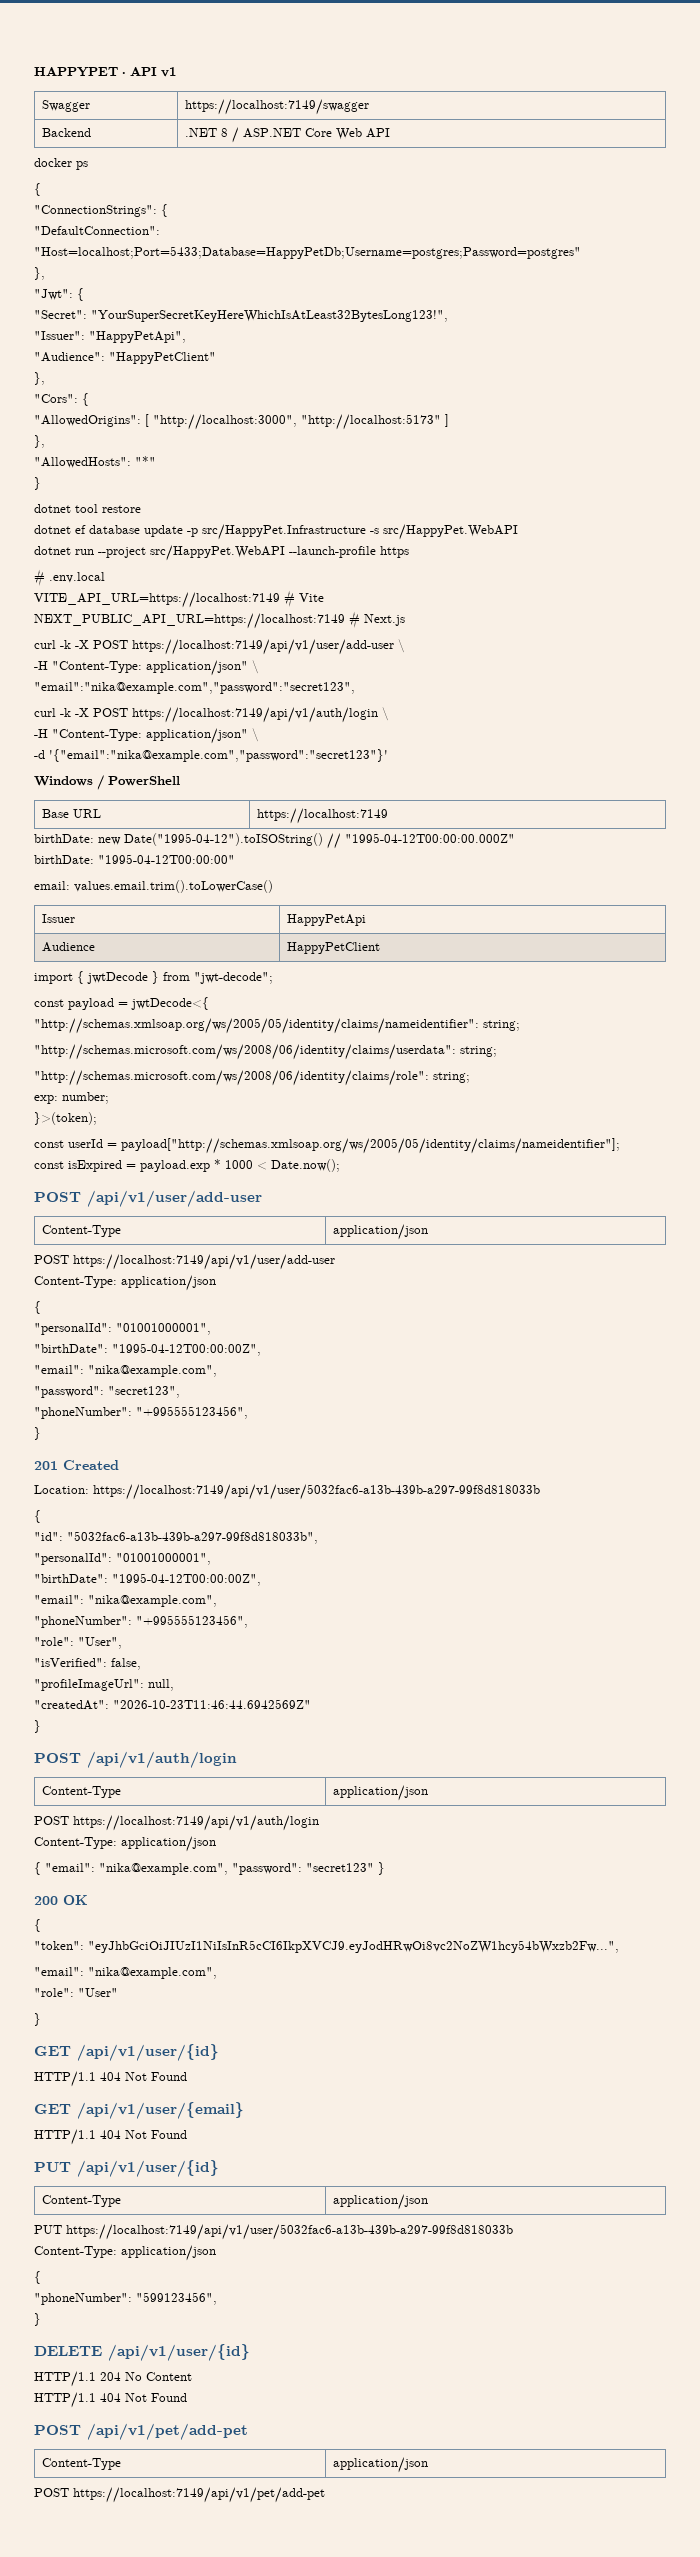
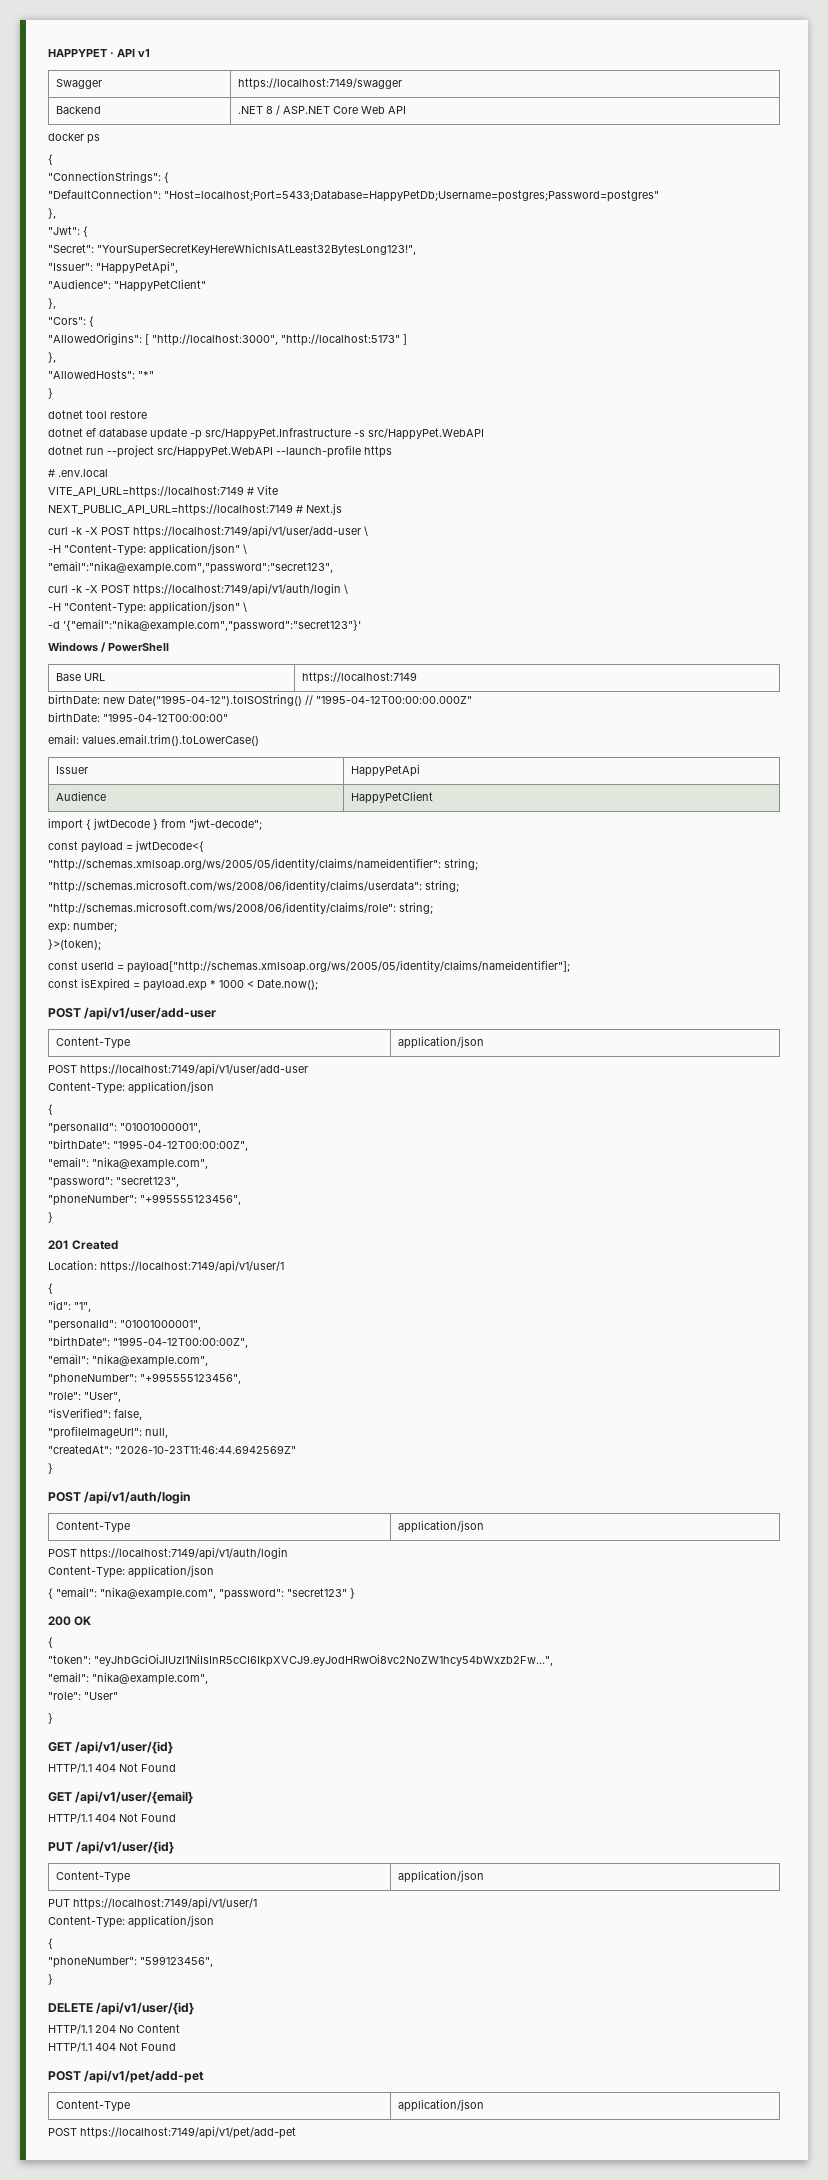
[93,1484,540,1500] https://localhost:7149/api/v1/user/5032fac6-a13b-439b-a297-99f8d818033b -> [100,1260,284,1273] https://localhost:7149/api/v1/user/1
[67,1531,318,1544] "5032fac6-a13b-439b-a297-99f8d818033b", -> [74,1302,91,1312] "1",
[66,2224,513,2240] https://localhost:7149/api/v1/user/5032fac6-a13b-439b-a297-99f8d818033b -> [73,1897,257,1910] https://localhost:7149/api/v1/user/1

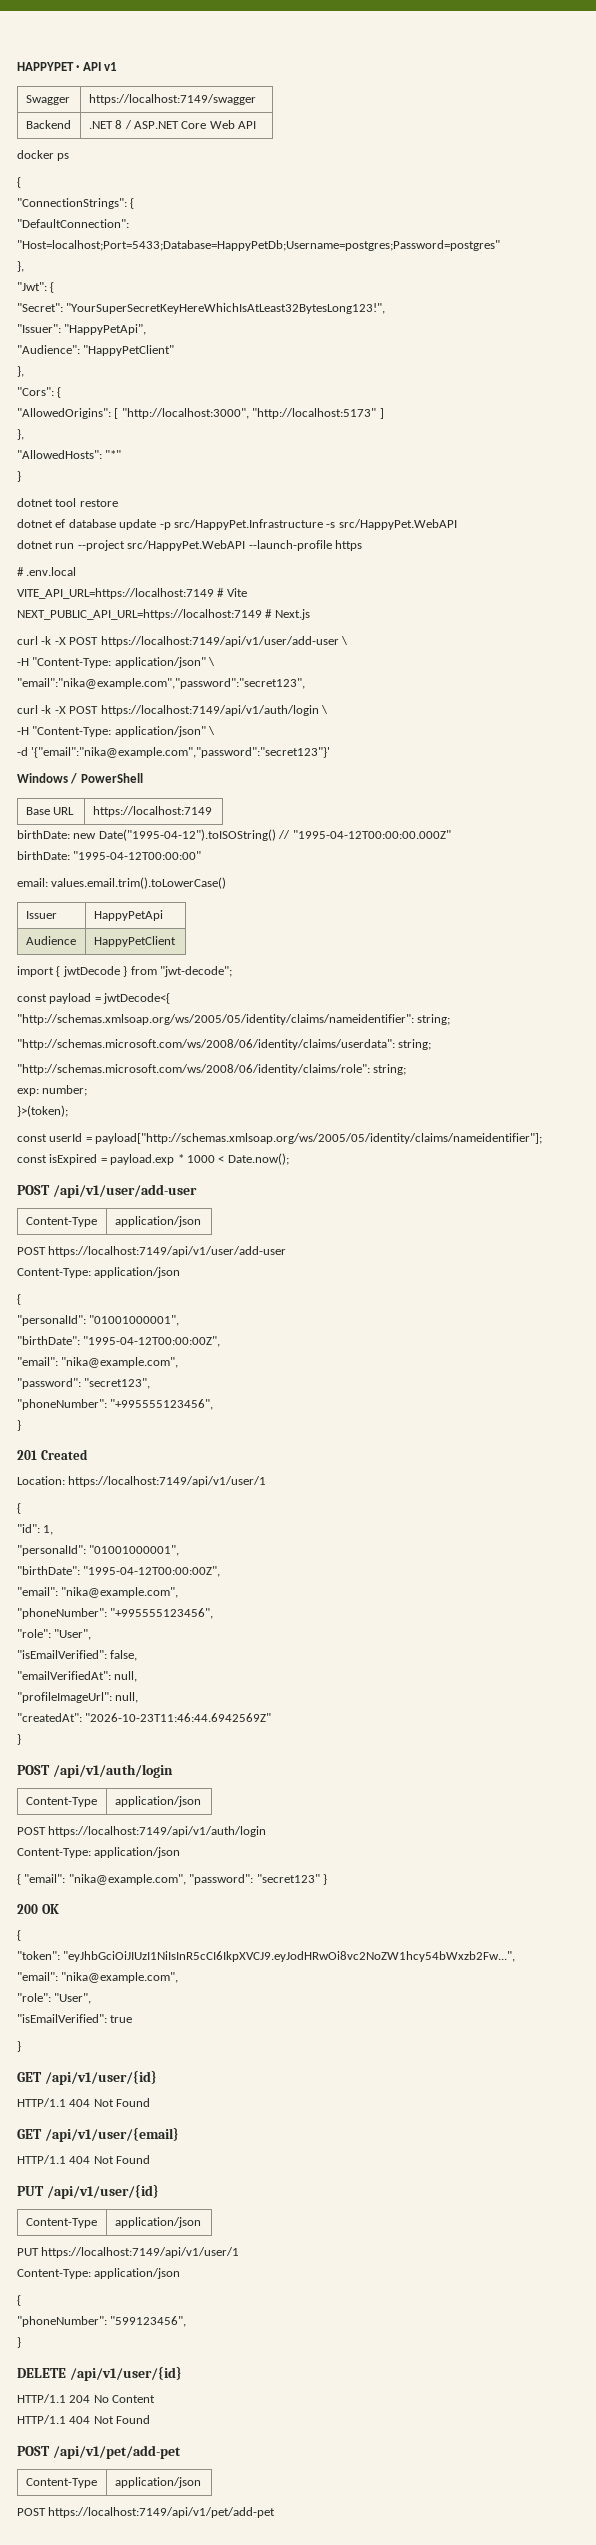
[74,1302,91,1312] "1", -> [43,1525,54,1535] 1,
[48,1408,111,1418] "isVerified": -> [17,1650,107,1659] "isEmailVerified":
(142, 1414) none -> [17,1671,138,1682] // "emailVerifiedAt": null,
[84,1692,118,1700] "User" -> [54,1993,92,2004] [17,2014,133,2023] "User", // "isEmailVerified": true

